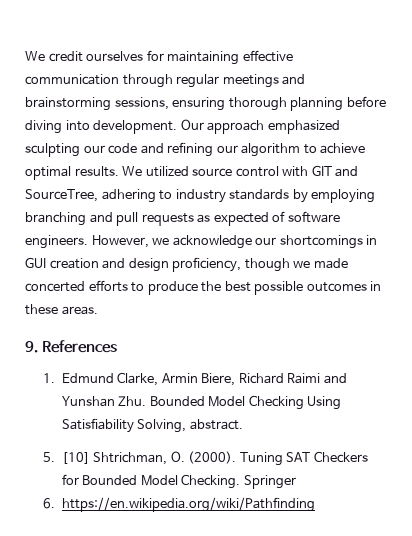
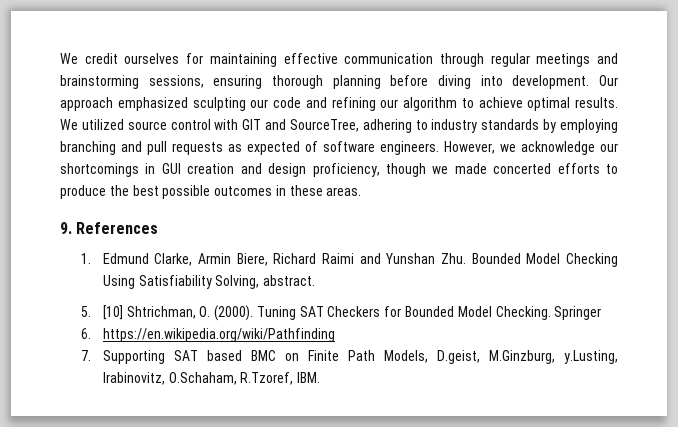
(315, 504) none -> [81,350,618,364] [102,372,321,385] // 7. Supporting SAT based BMC on Finite Path Models, D.geist, M.Ginzburg, y.Lusting, Irabinovitz, O.Schaham, R.Tzoref, IBM.

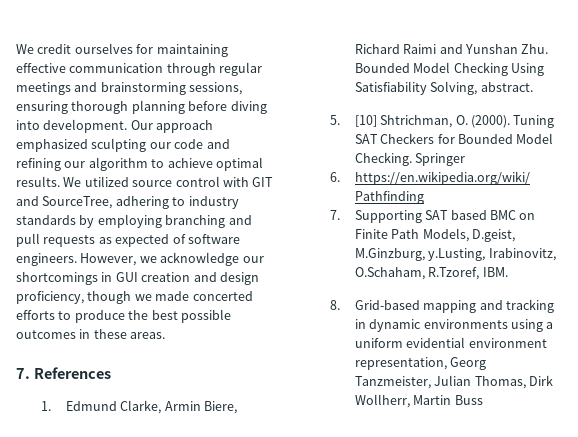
[60,222,72,234] 9. -> [16,368,30,379] 7.
(321, 377) none -> [329,299,555,313] [354,319,554,332] [354,337,547,348] [354,357,487,370] [354,375,554,389] [354,394,483,408] // 8. Grid-based mapping and tracking in dynamic environments using a uniform evidential environment representation, Georg Tanzmeister, Julian Thomas, Dirk Wollherr, Martin Buss

